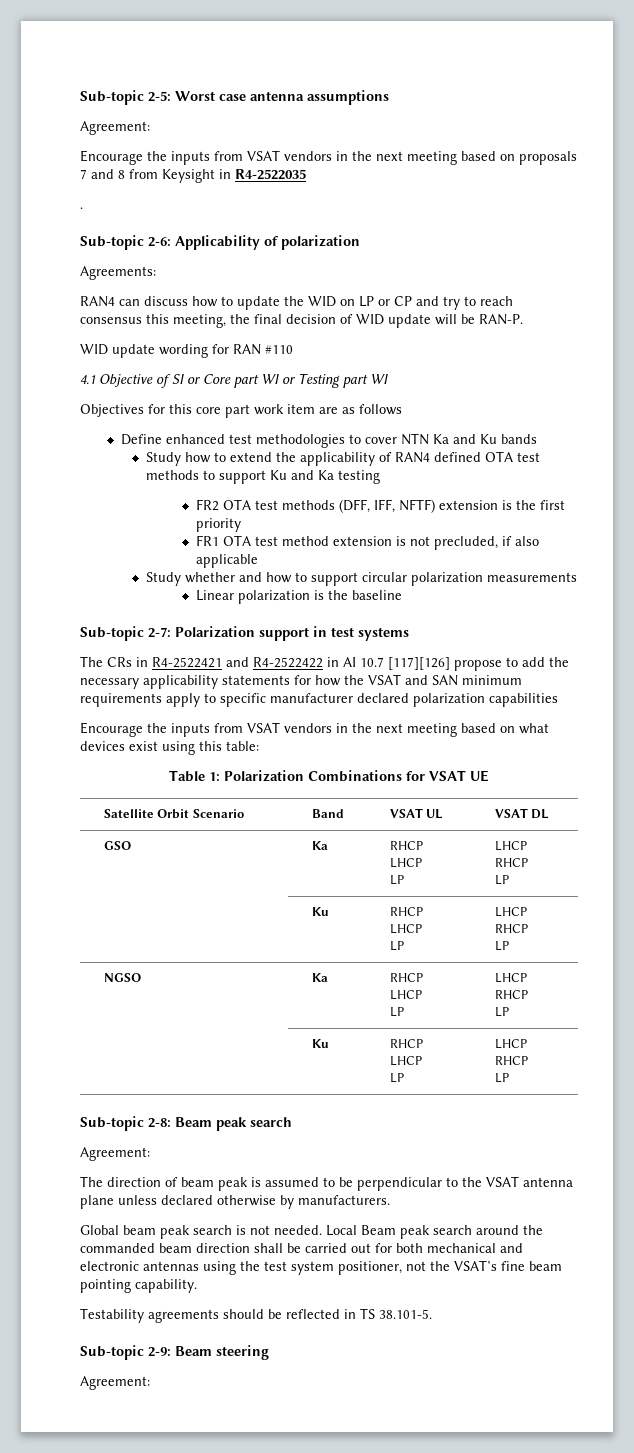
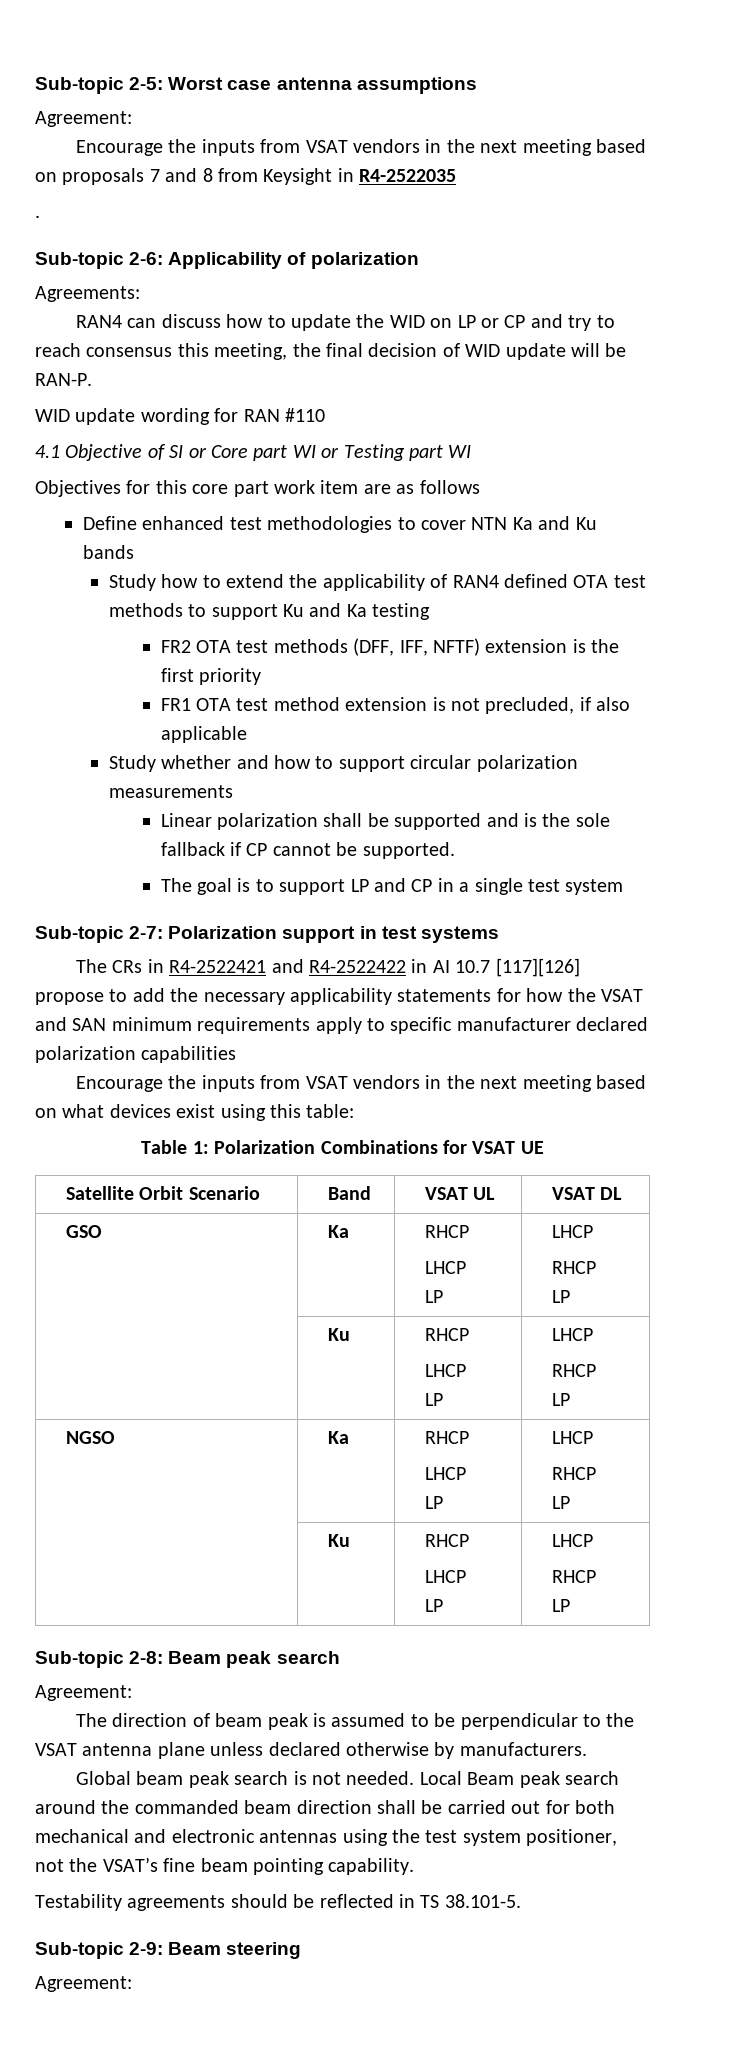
[314,590,403,600] is the baseline -> [323,813,610,830] [160,842,455,859] [160,878,624,895] shall be supported and is the sole fallback if CP cannot be supported. // The goal is to support LP and CP in a single test system

